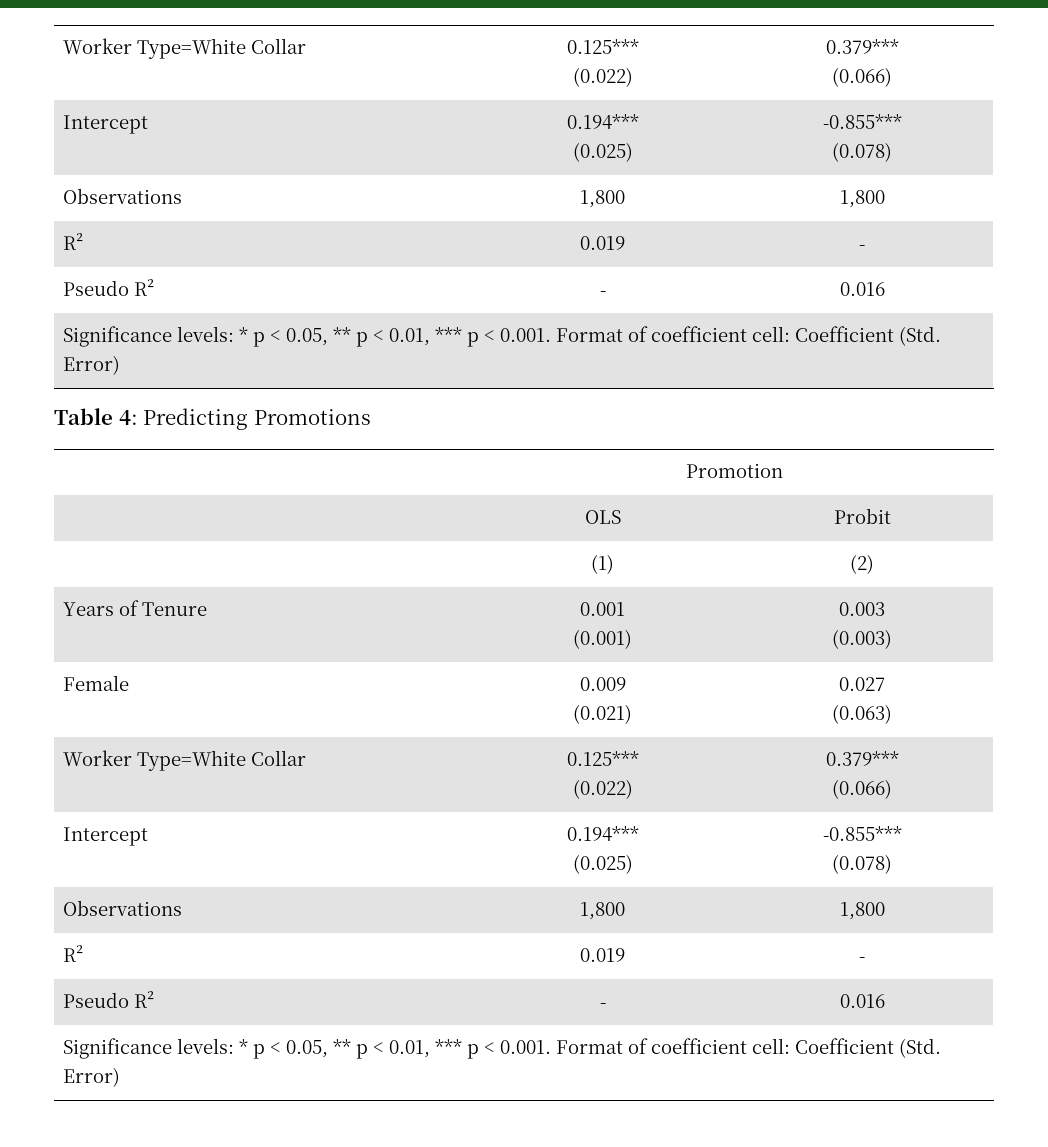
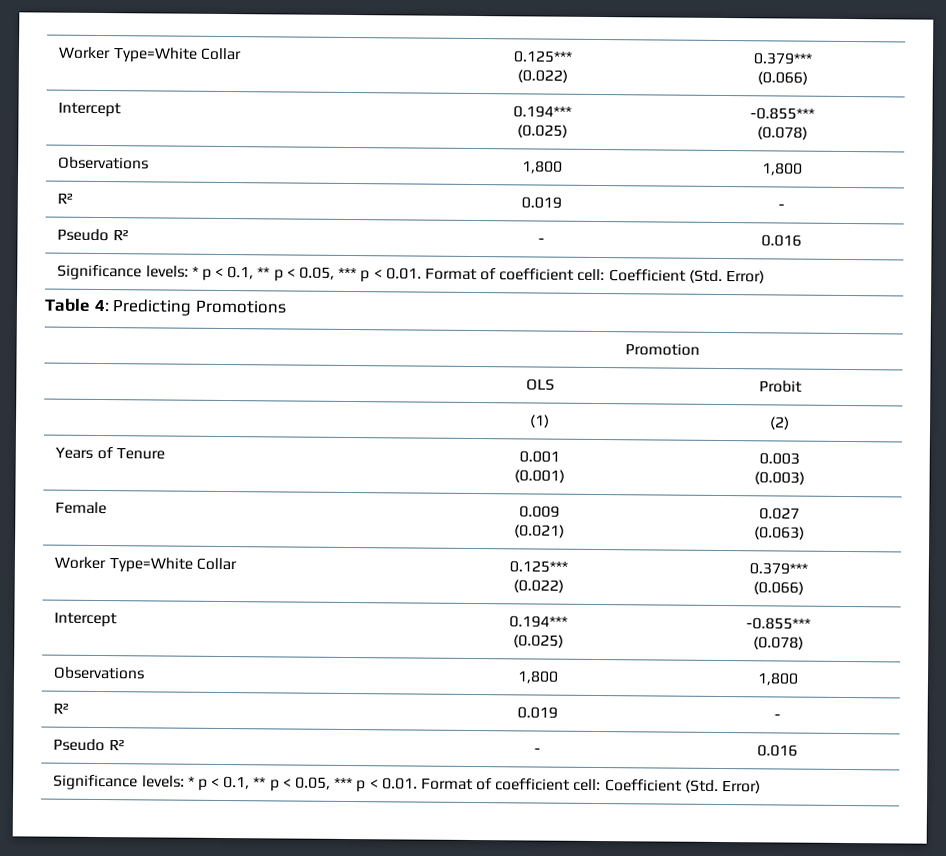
[285,327,551,347] 0.05, ** p < 0.01, *** p < 0.001. -> [227,266,422,283] 0.1, ** p < 0.05, *** p < 0.01.
[285,1039,551,1059] 0.05, ** p < 0.01, *** p < 0.001. -> [223,776,418,793] 0.1, ** p < 0.05, *** p < 0.01.

